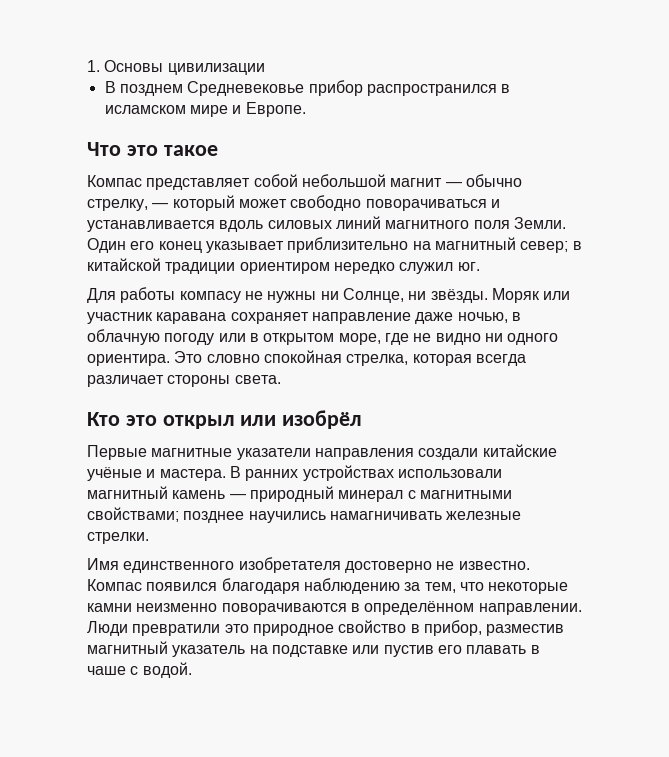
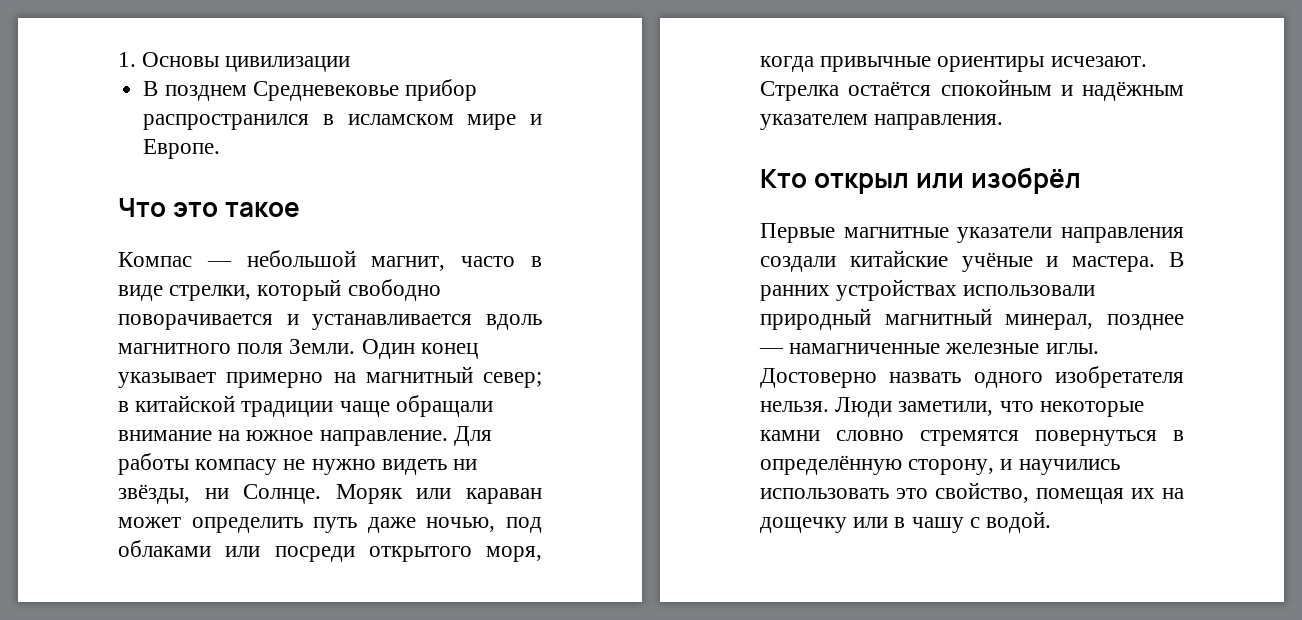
[146,174,522,190] [87,195,487,211] представляет собой небольшой магнит — обычно стрелку, — который может свободно поворачиваться -> [206,250,542,271] [118,279,441,301] [118,314,273,330] — небольшой магнит, часто в виде стрелки, который свободно поворачивается
[267,216,381,229] силовых линий -> (542, 322) none
[130,241,155,250] его -> (415, 349) none
[287,237,409,253] приблизительно -> [226,372,324,388] примерно
[239,262,480,274] [87,287,571,303] [87,312,521,324] [87,329,559,345] [87,350,526,366] [87,375,281,387] ориентиром нередко служил юг. // Для работы компасу не нужны ни Солнце, ни звёзды. Моряк или участник каравана сохраняет направление даже ночью, в облачную погоду или в открытом море, где не видно ни одного ориентира. Это словно спокойная стрелка, которая всегда различает стороны света. -> [339,395,493,417] [118,426,492,446] [118,453,478,475] [118,484,542,504] [118,517,542,533] [118,540,542,562] [760,56,1147,72] [760,79,1184,101] [760,114,1004,130] чаще обращали внимание на южное направление. Для работы компасу не нужно видеть ни звёзды, ни Солнце. Моряк или караван может определить путь даже ночью, под облаками или посреди открытого моря, когда привычные ориентиры исчезают. Стрелка остаётся спокойным и надёжным указателем направления.
[125,415,157,426] это -> (807, 178) none
[87,486,512,502] [87,507,522,523] [87,532,149,544] [87,557,530,573] [87,578,569,594] [87,601,582,615] [87,620,565,636] [87,641,540,657] [87,666,126,675] магнитный камень — природный минерал с магнитными свойствами; позднее научились намагничивать железные стрелки. // Имя единственного изобретателя достоверно не известно. Компас появился благодаря наблюдению за тем, что некоторые камни неизменно поворачиваются в определённом направлении. Люди превратили это природное свойство в прибор, разместив магнитный указатель на подставке или пустив его плавать в чаше -> [760,308,1184,330] [759,343,1099,354] [760,366,1184,388] [760,397,1144,417] [760,430,1184,446] [760,455,1120,475] [760,482,1184,504] [760,517,964,533] природный магнитный минерал, позднее — намагниченные железные иглы. Достоверно назвать одного изобретателя нельзя. Люди заметили, что некоторые камни словно стремятся повернуться в определённую сторону, и научились использовать это свойство, помещая их на дощечку или в чашу

